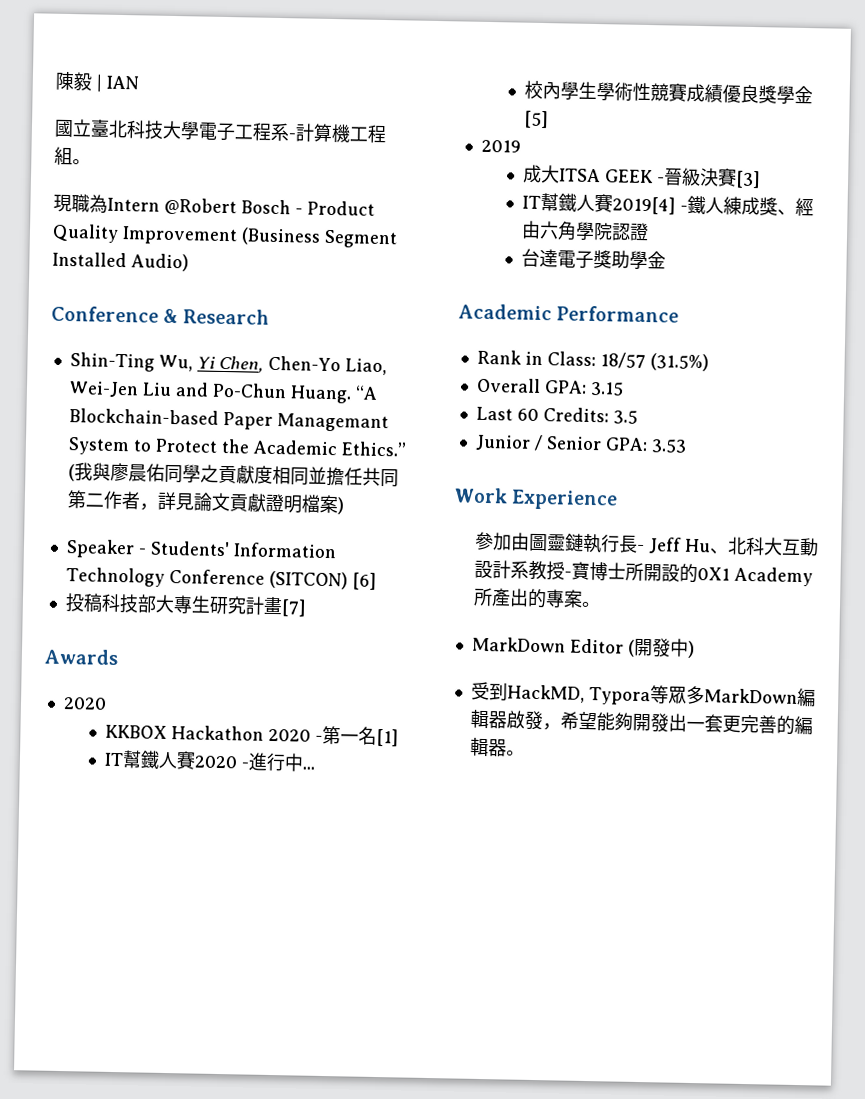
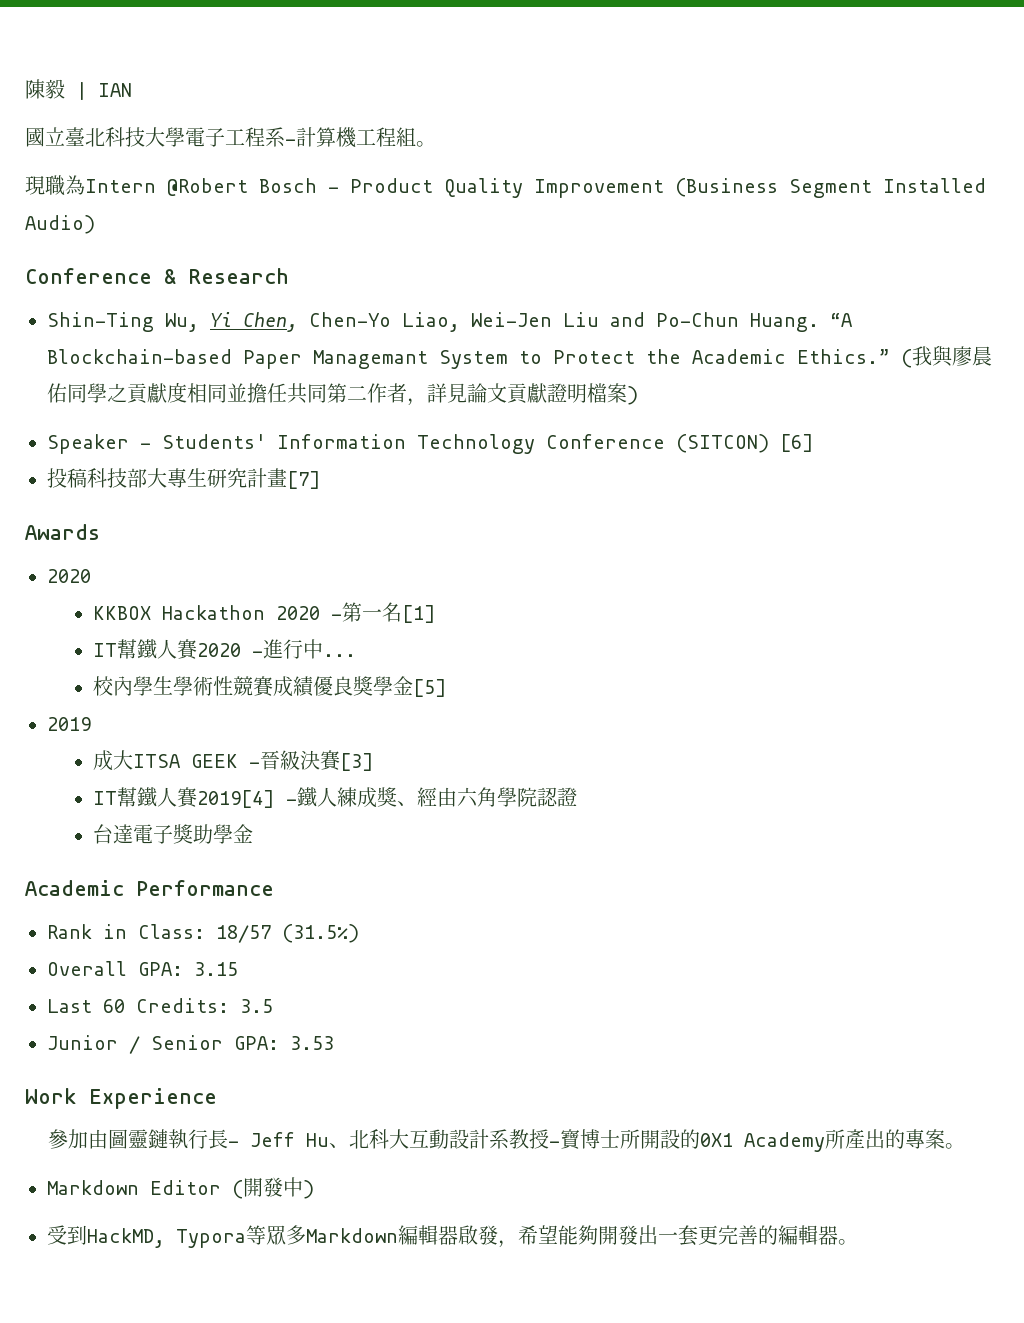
[471,636,566,653] MarkDown -> [47,1180,139,1195] Markdown
[703,688,798,704] MarkDown -> [306,1228,398,1243] Markdown

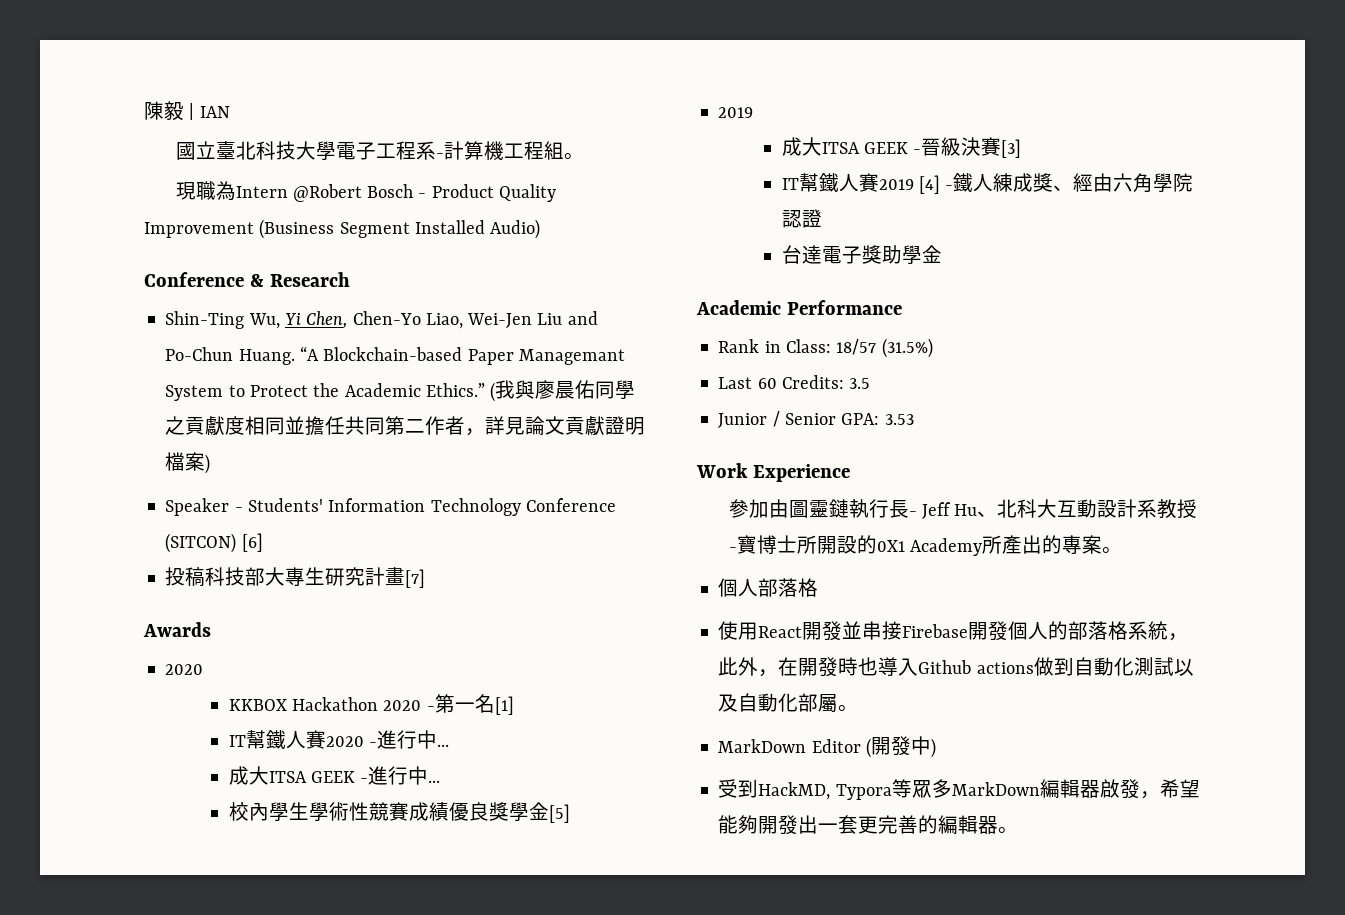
(357, 655) none -> [228,766,441,785] // 成大ITSA GEEK -進行中...
[197,790,276,808] 2019[4] -> [878,175,941,194] 2019 [4]
[47,961,238,976] // Overall GPA: 3.15 -> (933, 348) none
[47,1180,139,1195] Markdown -> [718,578,819,597] [718,621,1189,641] [718,657,1194,677] [718,693,859,713] [718,739,807,753] 個人部落格 // 使用React開發並串接Firebase開發個人的部落格系統，此外，在開發時也導入Github actions做到自動化測試以及自動化部屬。 // MarkDown
[306,1228,398,1243] Markdown -> [951,782,1040,796] MarkDown

